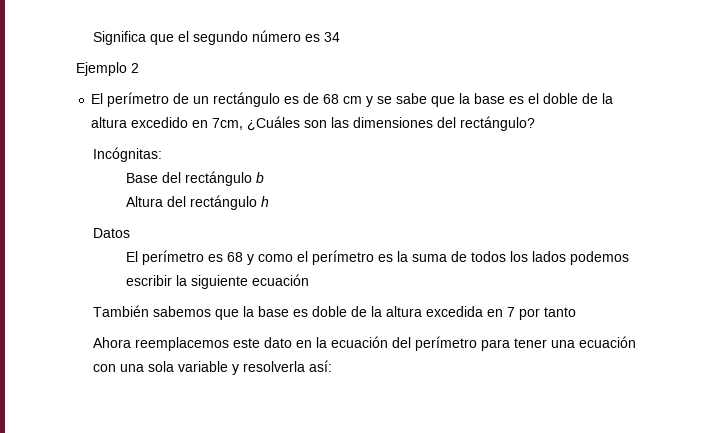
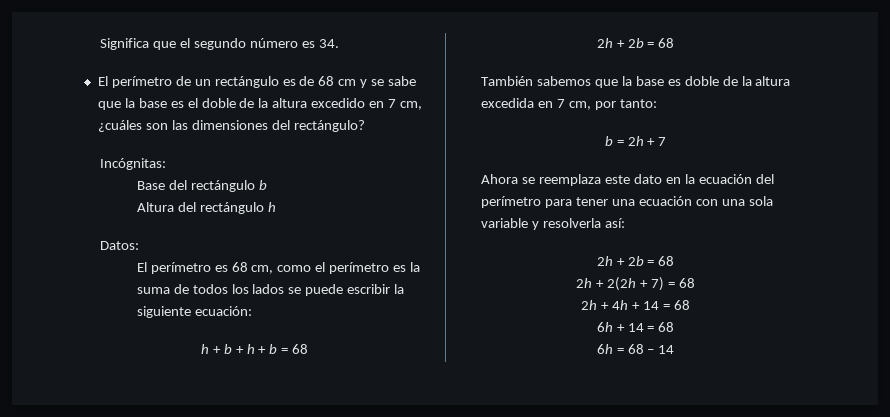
[323,32,340,42] [76,62,139,76] 34 // Ejemplo 2 -> [318,39,339,48] 34.
[212,116,301,131] 7cm, ¿Cuáles -> [388,99,422,110] [97,120,142,132] 7 cm, ¿cuáles
[92,228,130,238] Datos -> [100,241,140,250] Datos:
[246,254,254,265] y -> [251,265,274,274] cm,
[569,251,629,265] podemos -> [288,284,344,296] se puede
[251,274,309,286] ecuación -> [194,306,252,316] [200,344,309,354] [596,38,675,48] ecuación: // h + b + h + b = 68 // 2h + 2b = 68
[518,307,576,320] por tanto -> [568,99,657,110] [604,136,667,146] cm, por tanto: // b = 2h + 7
[134,337,229,351] reemplacemos -> [522,174,602,186] se reemplaza
(332, 366) none -> [596,256,675,266] [576,277,695,291] [581,300,690,310] [596,322,675,332] [596,344,675,354] // 2h + 2b = 68 // 2h + 2(2h + 7) = 68 // 2h + 4h + 14 = 68 // 6h + 14 = 68 // 6h = 68 – 14

